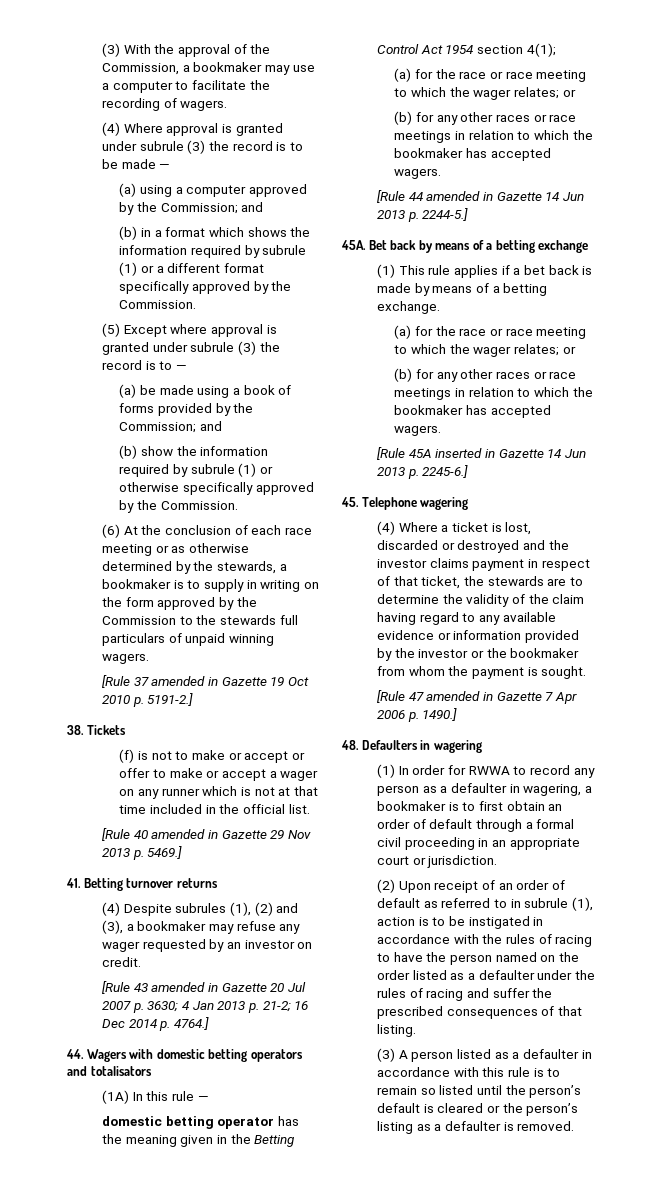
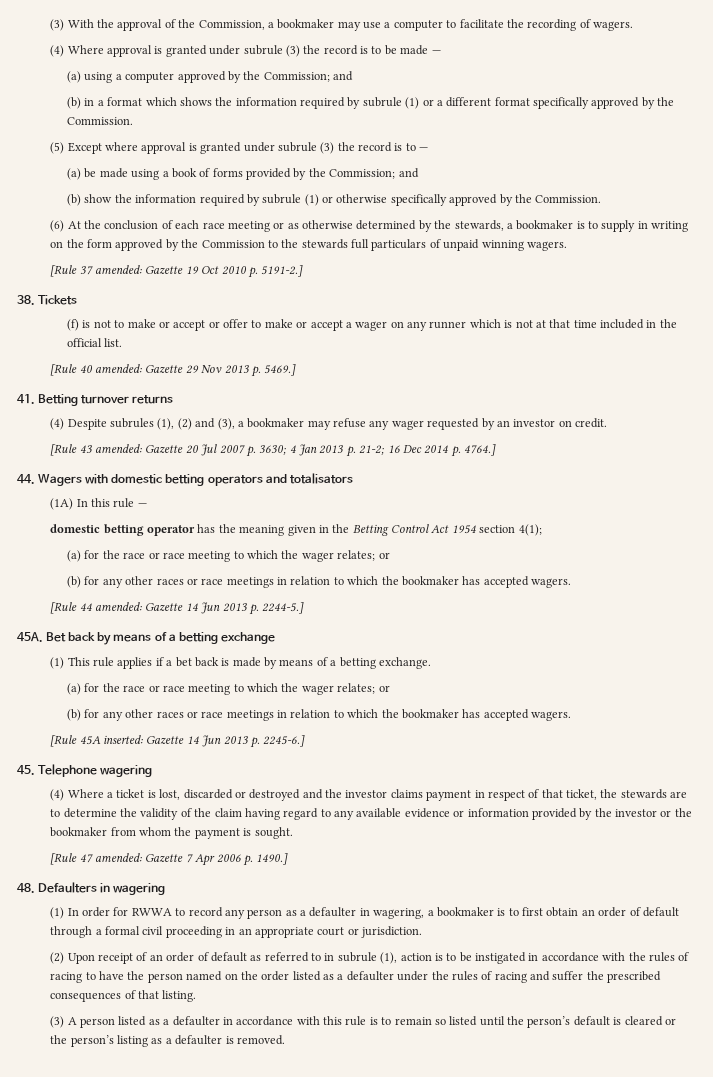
[151,676,218,686] amended in -> [95,265,143,274] amended:
[151,829,218,839] amended in -> [95,364,143,373] amended:
[151,982,218,992] amended in -> [95,444,143,453] amended:
[426,191,493,201] amended in -> [95,602,143,611] amended:
[435,448,495,458] inserted in -> [103,735,144,744] inserted:
[426,691,493,701] amended in -> [95,853,143,862] amended:

